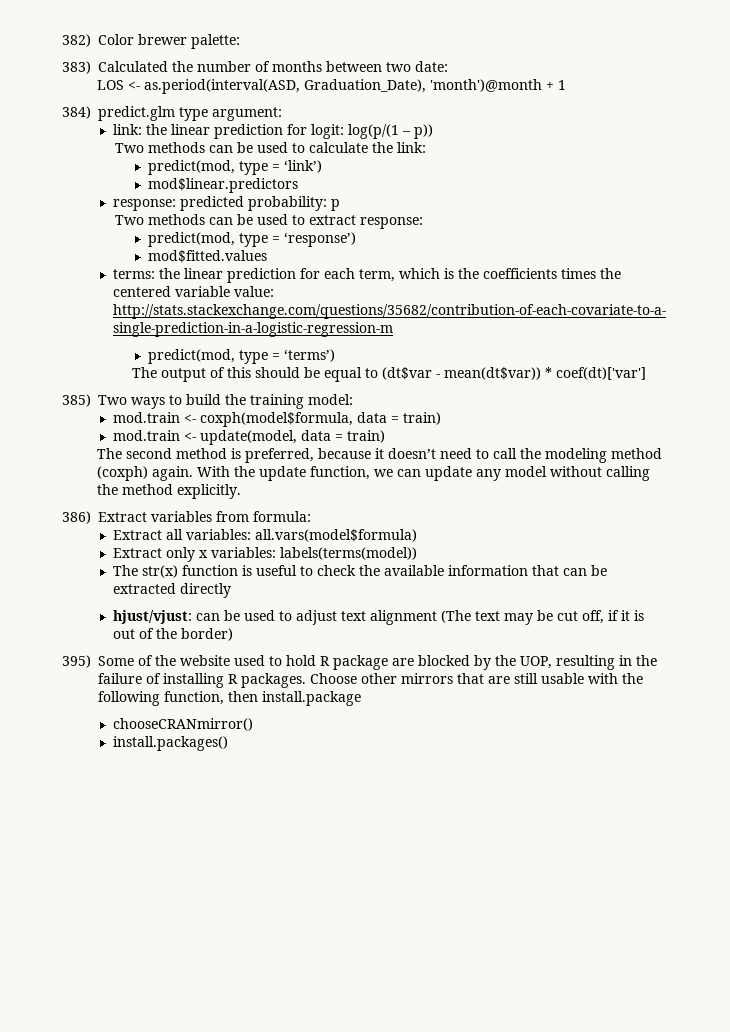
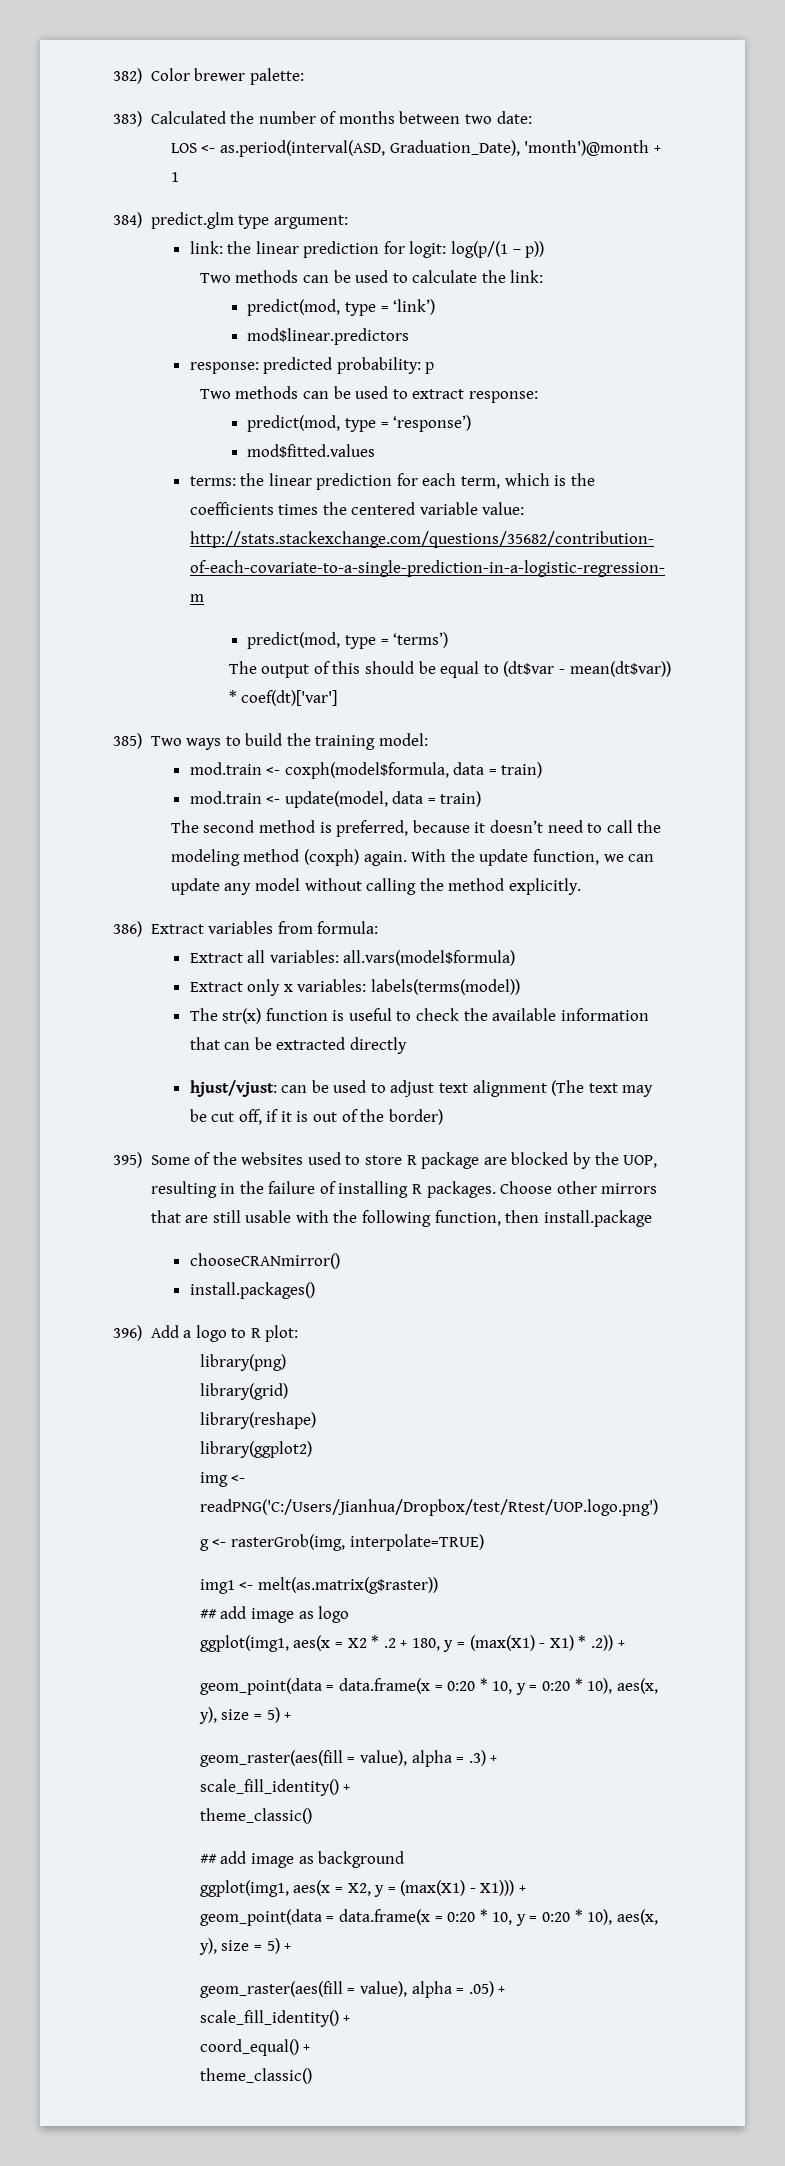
[180,655,316,666] website used to hold -> [241,1152,403,1165] websites used to store
(228, 743) none -> [113,1325,299,1342] [199,1354,286,1371] [199,1383,288,1400] [199,1412,316,1429] [199,1441,312,1458] [199,1472,246,1487] [199,1499,658,1516] [199,1534,484,1551] [199,1577,438,1594] [199,1606,350,1623] [199,1635,625,1652] [199,1678,658,1695] [198,1707,292,1724] [199,1750,498,1767] [199,1779,351,1796] [199,1808,312,1824] [199,1851,405,1868] [199,1880,527,1897] [199,1909,658,1926] [198,1938,292,1955] [199,1981,506,1998] [199,2010,351,2027] [199,2039,311,2056] [199,2068,312,2084] // 396) Add a logo to R plot: // library(png) // library(grid) // library(reshape) // library(ggplot2) // img <- readPNG('C:/Users/Jianhua/Dropbox/test/Rtest/UOP.logo.png') // g <- rasterGrob(img, interpolate=TRUE) // img1 <- melt(as.matrix(g$raster)) // ## add image as logo // ggplot(img1, aes(x = X2 * .2 + 180, y = (max(X1) - X1) * .2)) + // geom_point(data = data.frame(x = 0:20 * 10, y = 0:20 * 10), aes(x, y), size = 5) + // geom_raster(aes(fill = value), alpha = .3) + // scale_fill_identity() + // theme_classic() // ## add image as background // ggplot(img1, aes(x = X2, y = (max(X1) - X1))) + // geom_point(data = data.frame(x = 0:20 * 10, y = 0:20 * 10), aes(x, y), size = 5) + // geom_raster(aes(fill = value), alpha = .05) + // scale_fill_identity() + // coord_equal() + // theme_classic()

